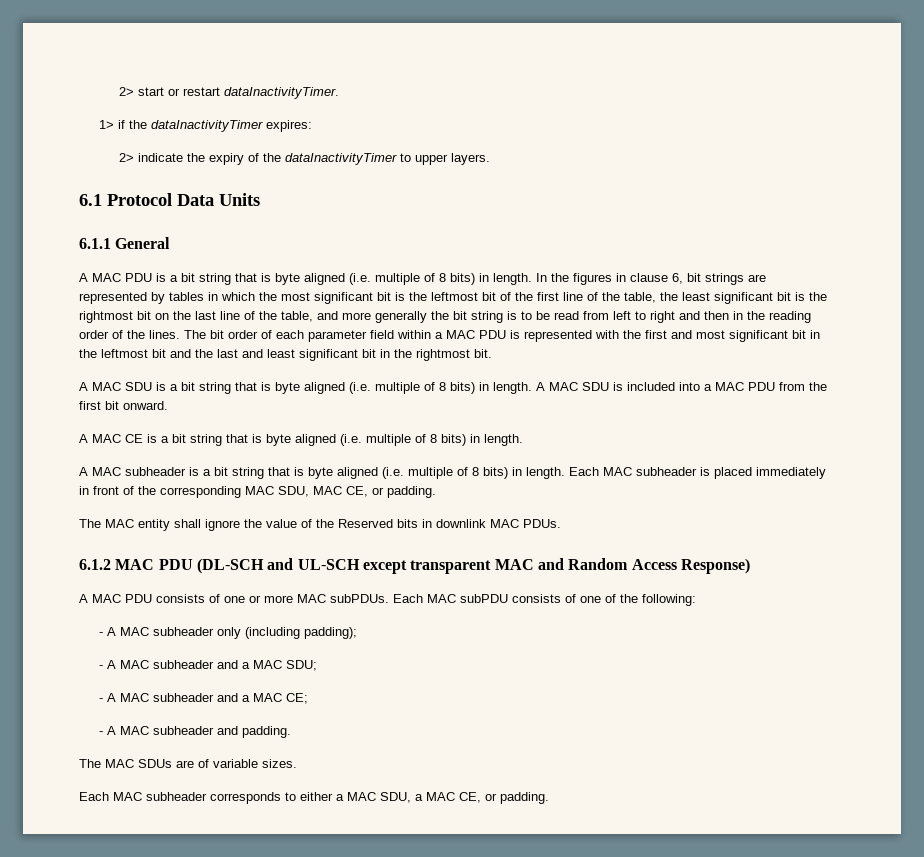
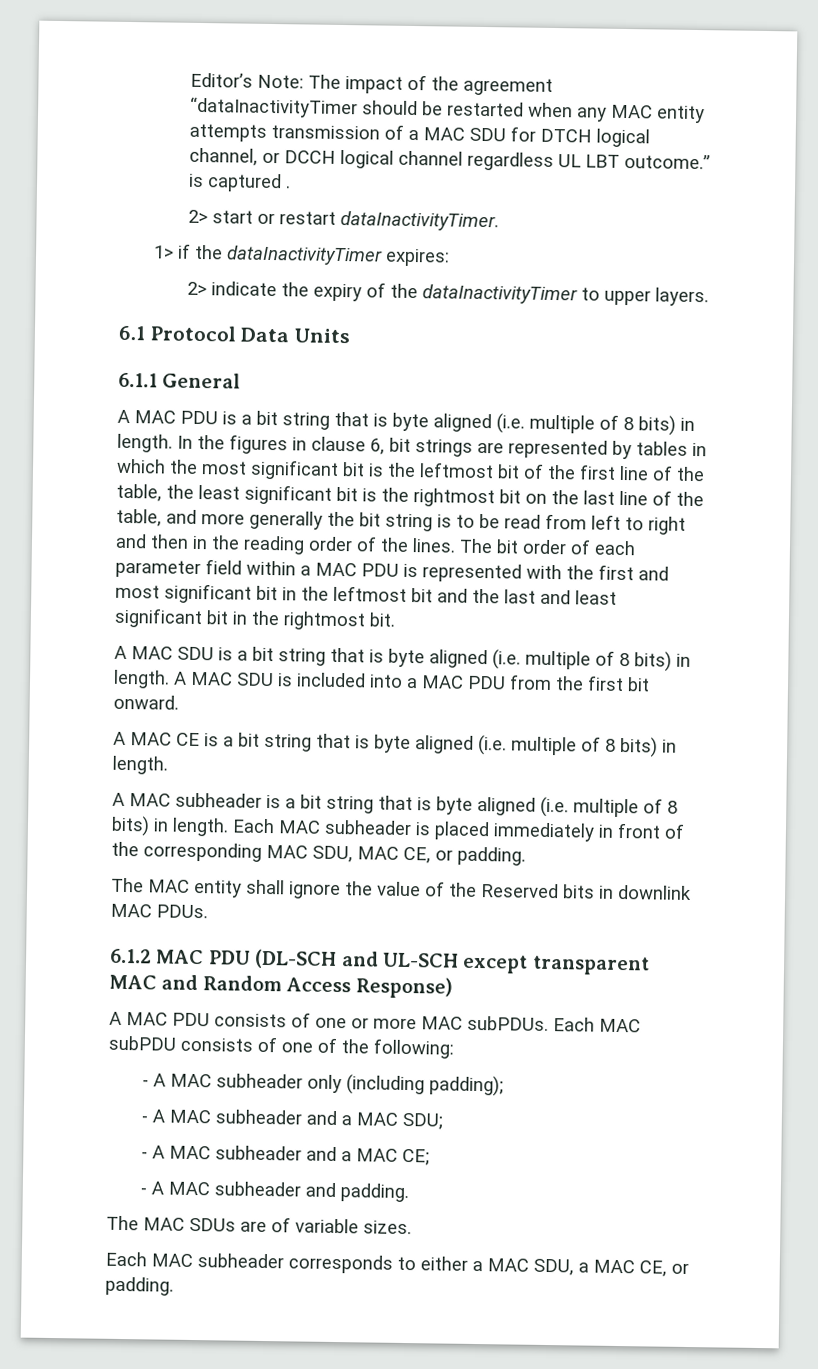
(118, 91) none -> [189,72,553,96] [189,96,705,124] [188,123,650,148] [188,147,710,171] [188,173,291,193] Editor’s Note: The impact of the agreement “dataInactivityTimer should be restarted when any MAC entity attempts transmission of a MAC SDU for DTCH logical channel, or DCCH logical channel regardless UL LBT outcome.” is captured . //

